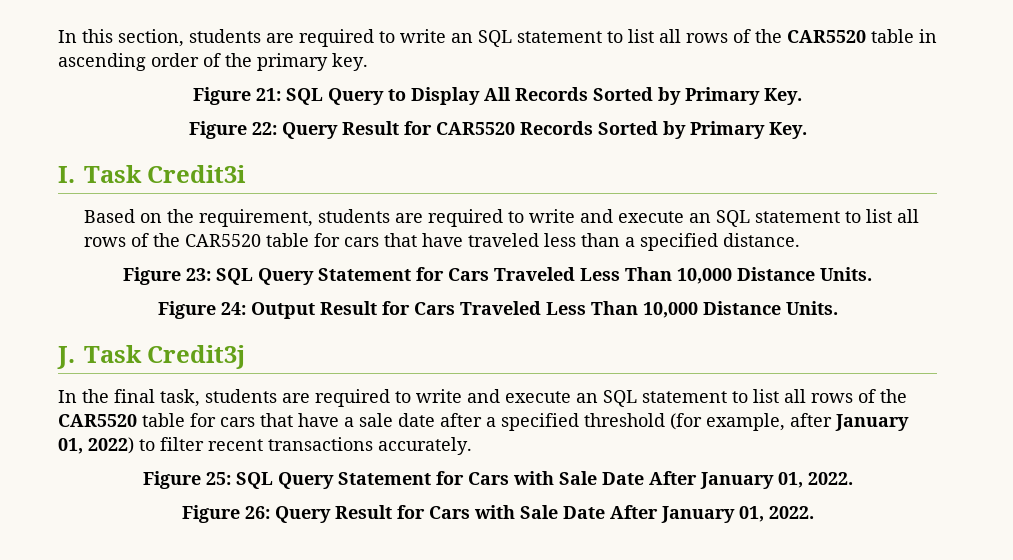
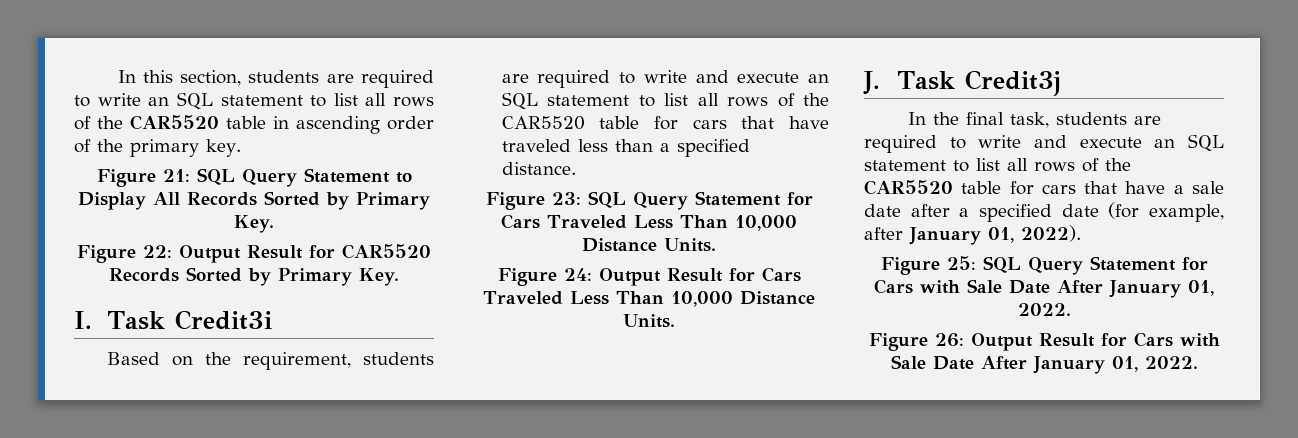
(384, 96) none -> [303,168,390,183] Statement
[281,122,338,139] Query -> [179,245,241,263] Output
[584,413,665,427] threshold -> [1061,204,1099,217] date
[88,437,472,455] 2022) to filter recent transactions accurately. -> [1021,225,1081,242] 2022).
[274,506,331,523] Query -> [970,333,1033,351] Output

